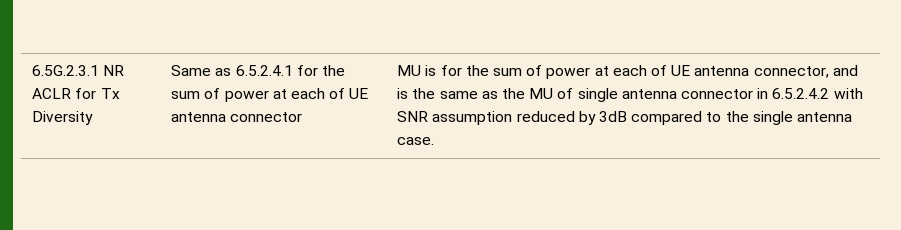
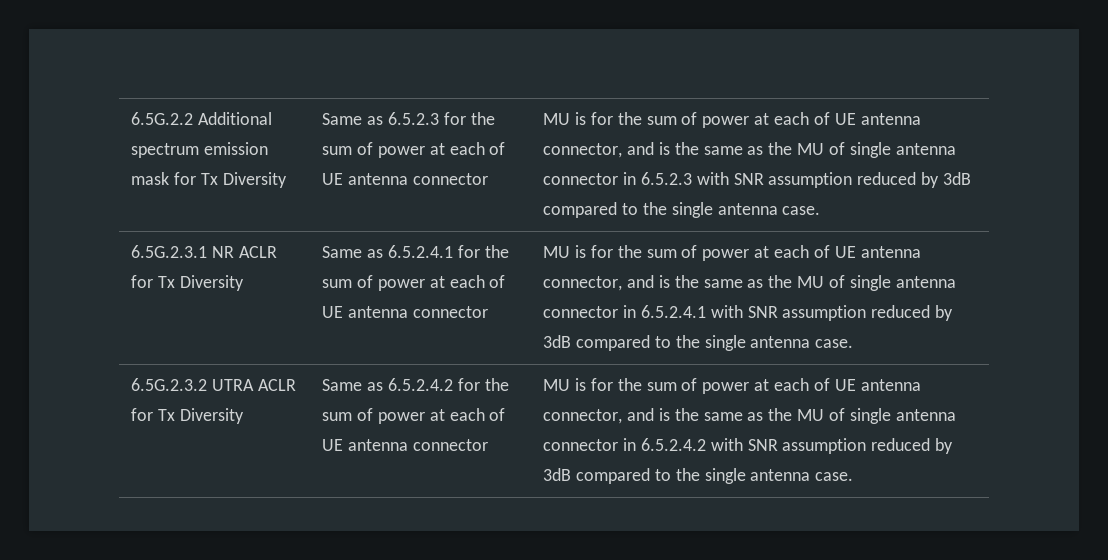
(32, 70) none -> [131,112,272,125] [131,142,268,158] [131,172,287,188] [322,112,495,125] [322,142,506,158] [322,173,488,185] [543,112,921,128] [543,142,956,158] [543,172,971,188] [543,202,821,218] 6.5G.2.2 Additional spectrum emission mask for Tx Diversity | Same as 6.5.2.3 for the sum of power at each of UE antenna connector | MU is for the sum of power at each of UE antenna connector, and is the same as the MU of single antenna connector in 6.5.2.3 with SNR assumption reduced by 3dB compared to the single antenna case. //
(303, 117) none -> [543,245,921,261] [543,275,956,291] [543,305,954,321] [543,335,854,351] [131,378,296,391] [131,408,244,424] [322,378,509,391] [322,408,506,424] [322,439,488,451] | MU is for the sum of power at each of UE antenna connector, and is the same as the MU of single antenna connector in 6.5.2.4.1 with SNR assumption reduced by 3dB compared to the single antenna case. // 6.5G.2.3.2 UTRA ACLR for Tx Diversity | Same as 6.5.2.4.2 for the sum of power at each of UE antenna connector

